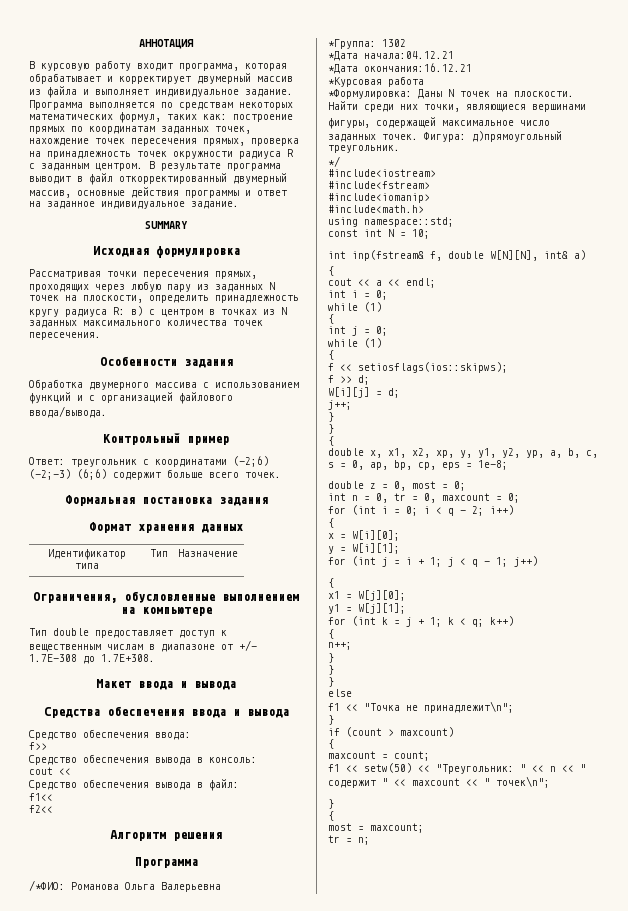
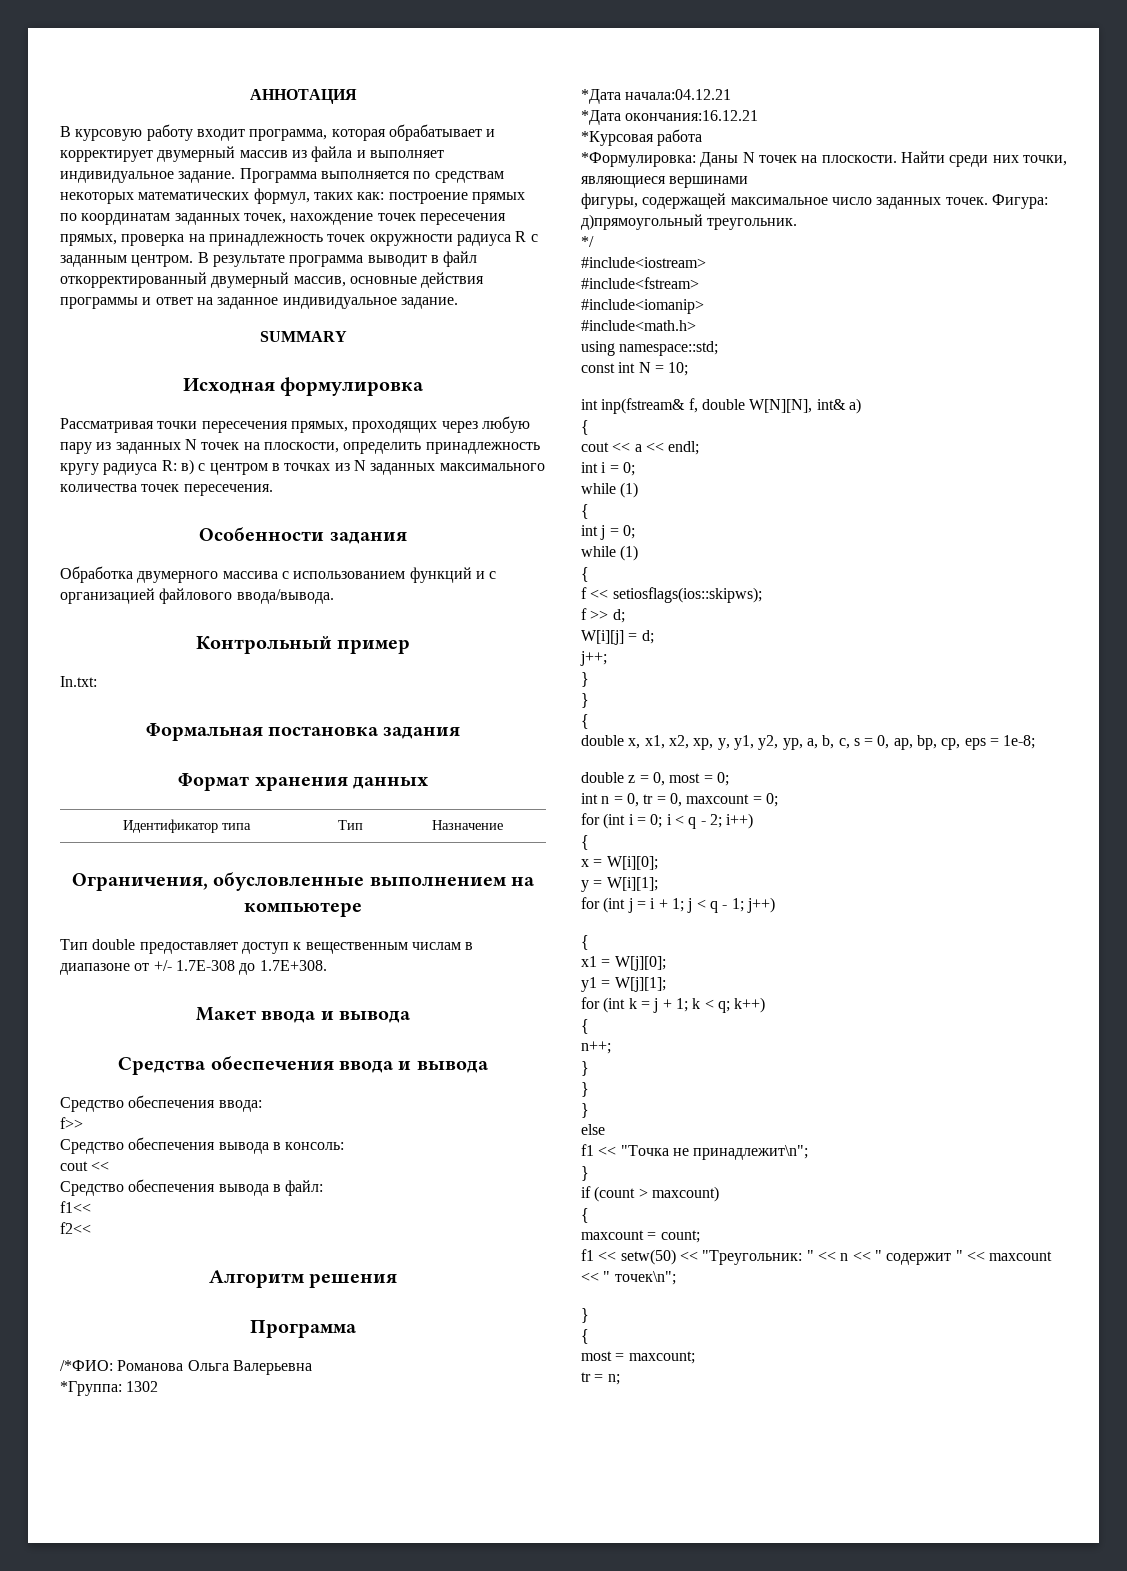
[29,456,269,467] [29,469,281,480] Ответ: треугольник с координатами (-2;6) (-2;-3) (6;6) содержит больше всего точек. -> [60,676,97,687] In.txt:

